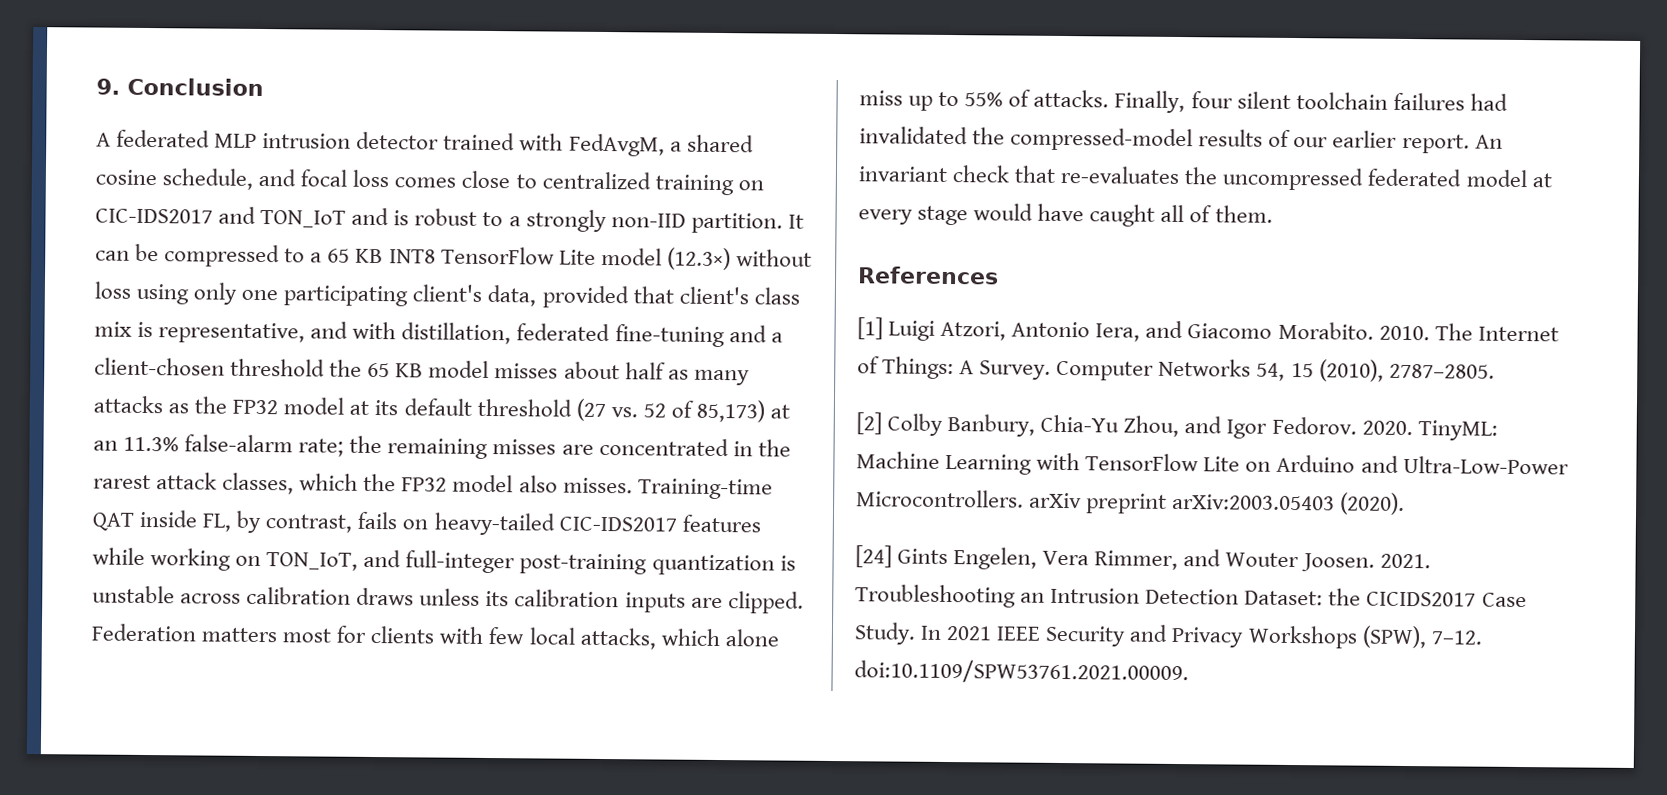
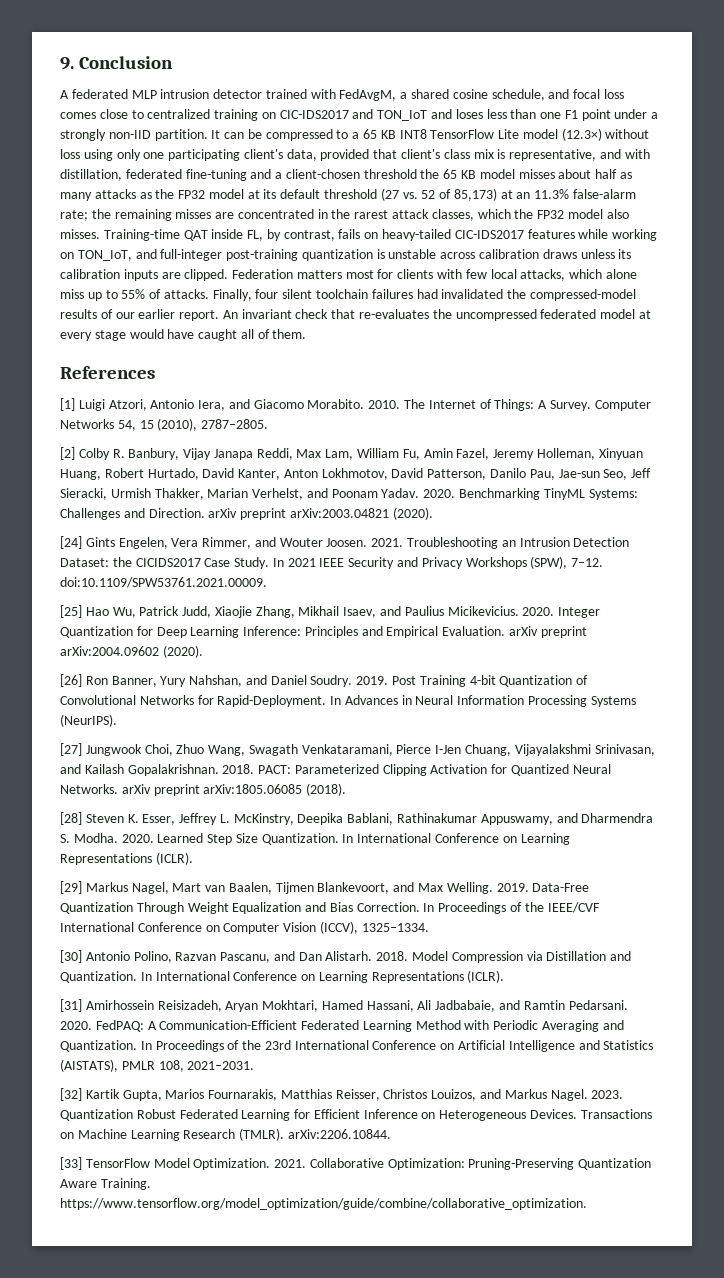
[393,208,504,227] is robust to -> [455,109,648,121] loses less than one F1 point under
[947,413,1498,441] [856,451,1569,475] [856,489,1336,514] Banbury, Chia-Yu Zhou, and Igor Fedorov. 2020. TinyML: Machine Learning with TensorFlow Lite on Arduino and Ultra-Low-Power Microcontrollers. arXiv preprint arXiv:2003.05403 -> [112,448,643,460] [60,468,652,480] [60,488,638,500] [60,508,389,520] R. Banbury, Vijay Janapa Reddi, Max Lam, William Fu, Amin Fazel, Jeremy Holleman, Xinyuan Huang, Robert Hurtado, David Kanter, Anton Lokhmotov, David Patterson, Danilo Pau, Jae-sun Seo, Jeff Sieracki, Urmish Thakker, Marian Verhelst, and Poonam Yadav. 2020. Benchmarking TinyML Systems: Challenges and Direction. arXiv preprint arXiv:2003.04821
(1189, 672) none -> [60,605,601,618] [60,626,587,638] [60,645,203,658] [60,674,589,687] [60,695,636,707] [60,714,117,727] [60,743,655,756] [60,764,611,776] [60,783,347,796] [60,812,654,825] [60,833,570,845] [60,852,193,865] [60,881,590,894] [60,902,600,914] [60,921,429,934] [60,950,632,963] [60,970,505,983] [60,999,628,1012] [60,1020,624,1032] [60,1040,654,1052] [60,1059,255,1072] [60,1088,624,1101] [60,1109,652,1121] [60,1128,391,1141] [60,1157,652,1170] [60,1178,151,1190] [60,1198,587,1210] // [25] Hao Wu, Patrick Judd, Xiaojie Zhang, Mikhail Isaev, and Paulius Micikevicius. 2020. Integer Quantization for Deep Learning Inference: Principles and Empirical Evaluation. arXiv preprint arXiv:2004.09602 (2020). // [26] Ron Banner, Yury Nahshan, and Daniel Soudry. 2019. Post Training 4-bit Quantization of Convolutional Networks for Rapid-Deployment. In Advances in Neural Information Processing Systems (NeurIPS). // [27] Jungwook Choi, Zhuo Wang, Swagath Venkataramani, Pierce I-Jen Chuang, Vijayalakshmi Srinivasan, and Kailash Gopalakrishnan. 2018. PACT: Parameterized Clipping Activation for Quantized Neural Networks. arXiv preprint arXiv:1805.06085 (2018). // [28] Steven K. Esser, Jeffrey L. McKinstry, Deepika Bablani, Rathinakumar Appuswamy, and Dharmendra S. Modha. 2020. Learned Step Size Quantization. In International Conference on Learning Representations (ICLR). // [29] Markus Nagel, Mart van Baalen, Tijmen Blankevoort, and Max Welling. 2019. Data-Free Quantization Through Weight Equalization and Bias Correction. In Proceedings of the IEEE/CVF International Conference on Computer Vision (ICCV), 1325–1334. // [30] Antonio Polino, Razvan Pascanu, and Dan Alistarh. 2018. Model Compression via Distillation and Quantization. In International Conference on Learning Representations (ICLR). // [31] Amirhossein Reisizadeh, Aryan Mokhtari, Hamed Hassani, Ali Jadbabaie, and Ramtin Pedarsani. 2020. FedPAQ: A Communication-Efficient Federated Learning Method with Periodic Averaging and Quantization. In Proceedings of the 23rd International Conference on Artificial Intelligence and Statistics (AISTATS), PMLR 108, 2021–2031. // [32] Kartik Gupta, Marios Fournarakis, Matthias Reisser, Christos Louizos, and Markus Nagel. 2023. Quantization Robust Federated Learning for Efficient Inference on Heterogeneous Devices. Transactions on Machine Learning Research (TMLR). arXiv:2206.10844. // [33] TensorFlow Model Optimization. 2021. Collaborative Optimization: Pruning-Preserving Quantization Aware Training. https://www.tensorflow.org/model_optimization/guide/combine/collaborative_optimization.

